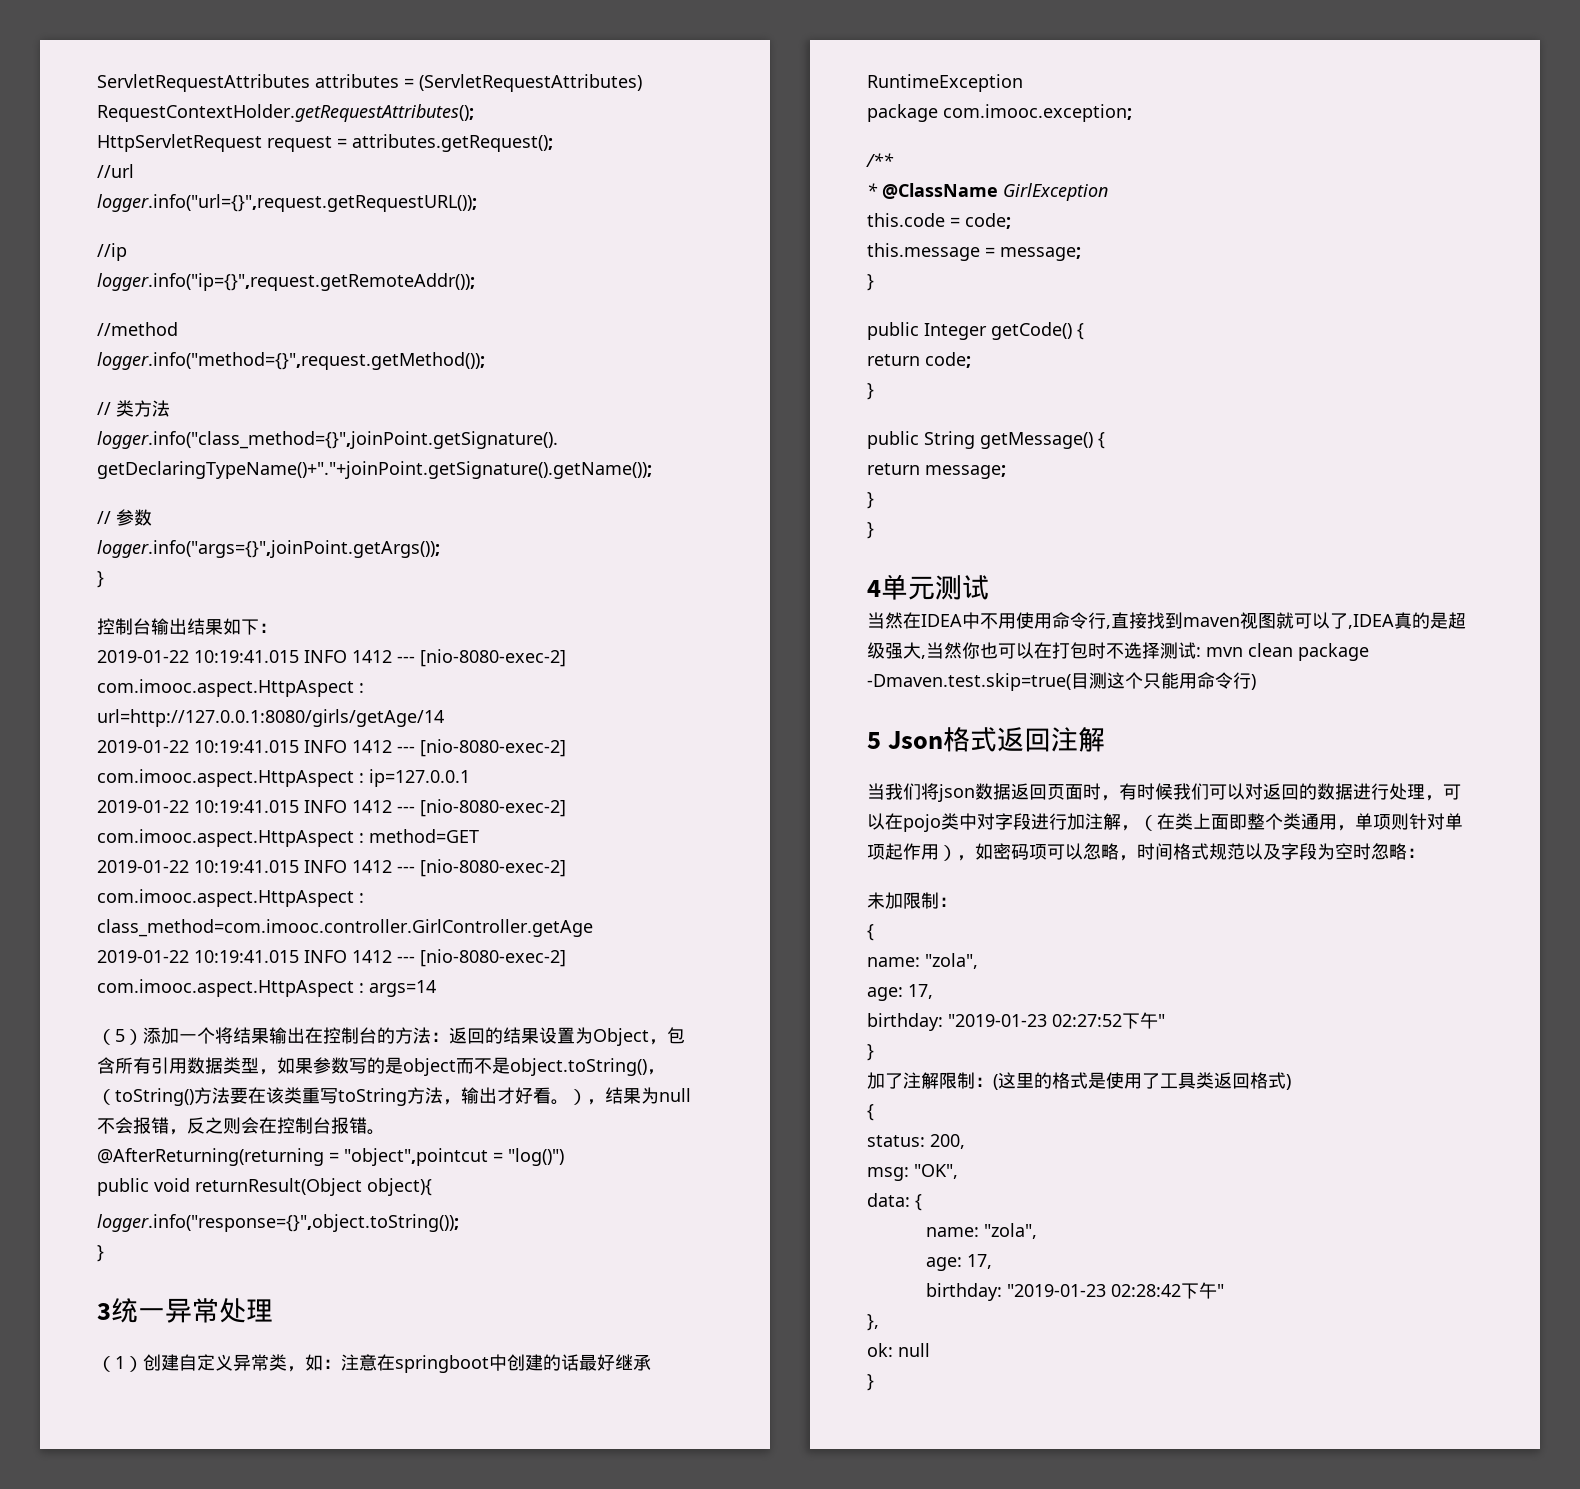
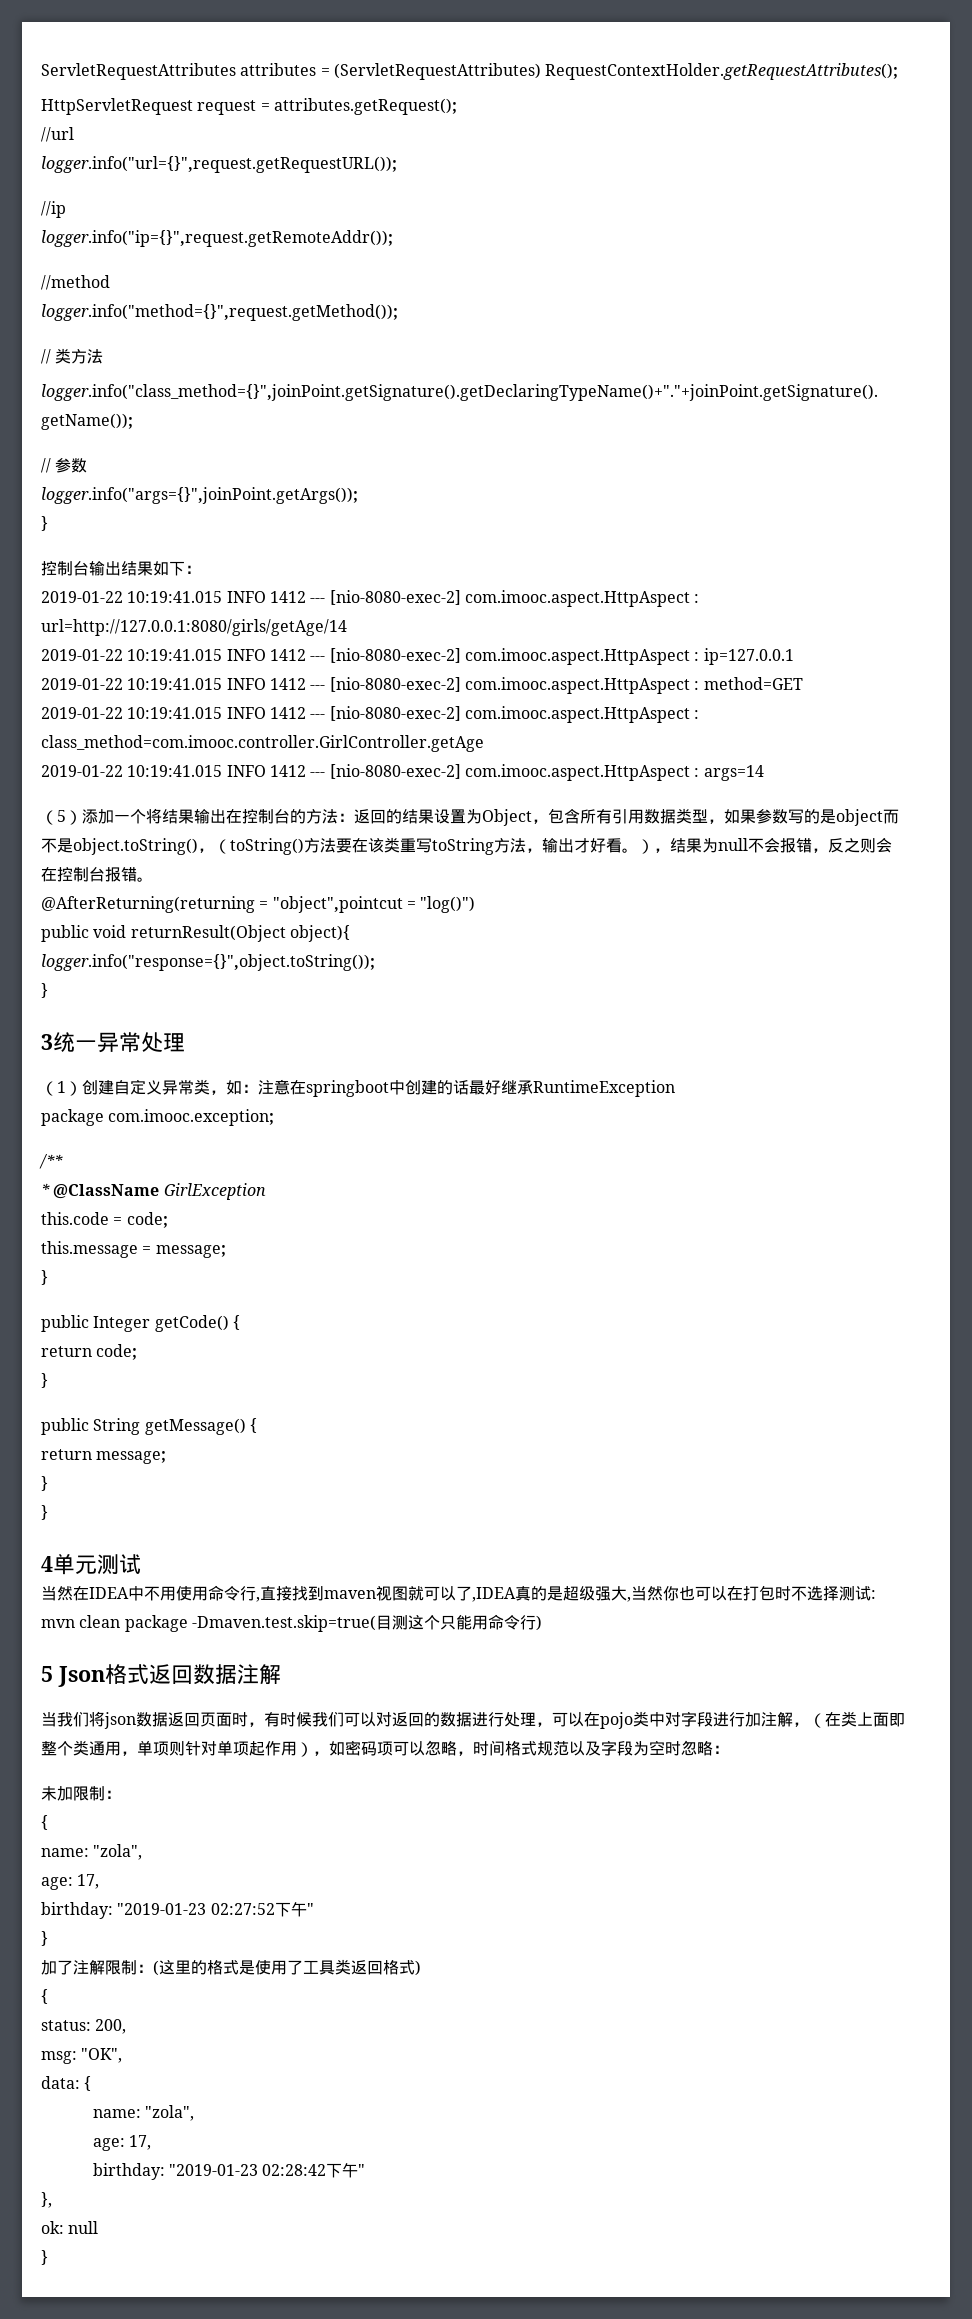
(1052, 740) none -> [193,1664,237,1685] 数据

